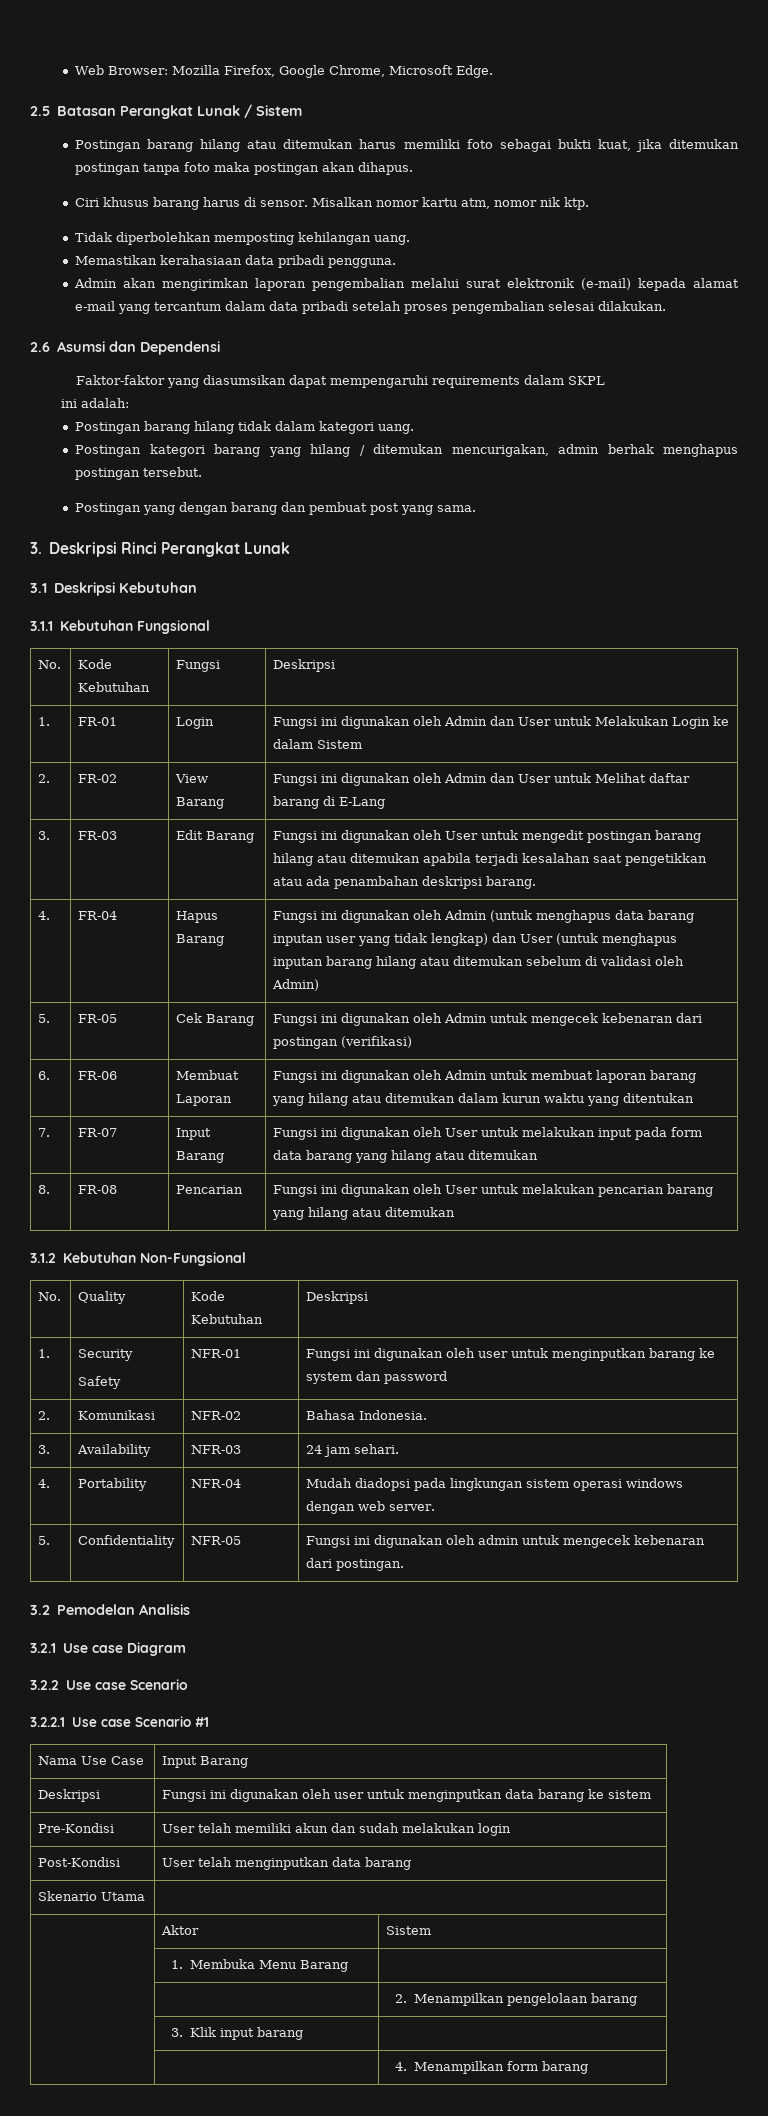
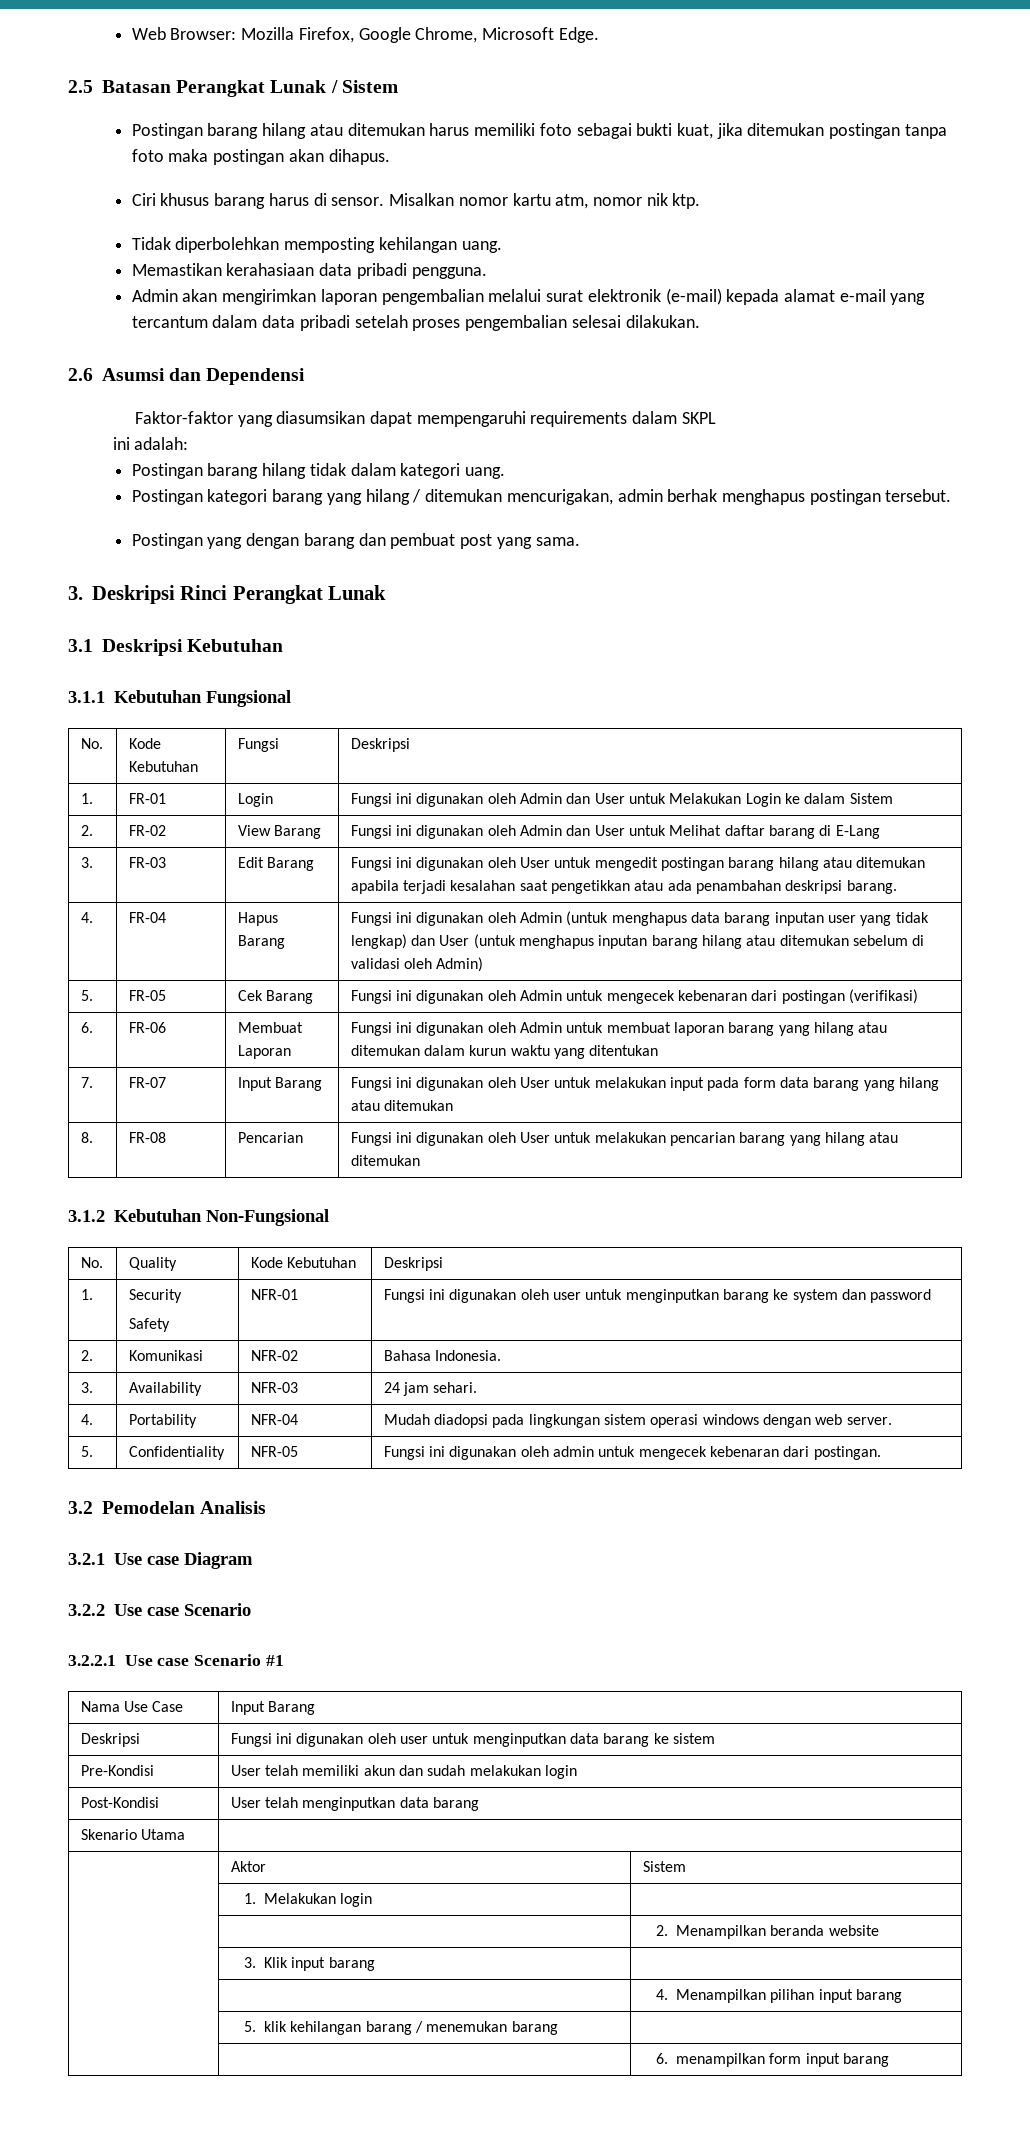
[189,1959,348,1972] Membuka Menu Barang -> [264,1893,373,1907] Melakukan login
[506,1993,637,2006] pengelolaan barang -> [770,1925,879,1936] beranda website
[506,2061,538,2071] form -> [770,1989,903,2003] [244,2021,558,2035] [656,2053,840,2067] pilihan input barang // | 5. klik kehilangan barang / menemukan barang | // | | 6. menampilkan form input

